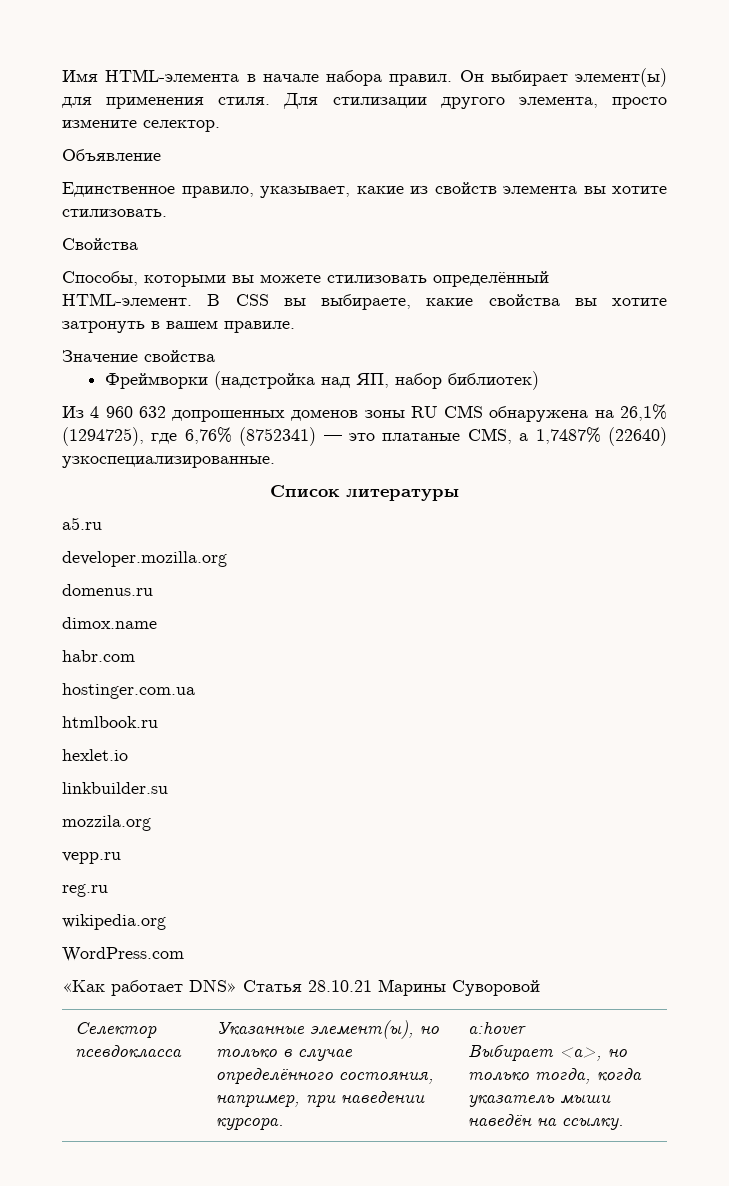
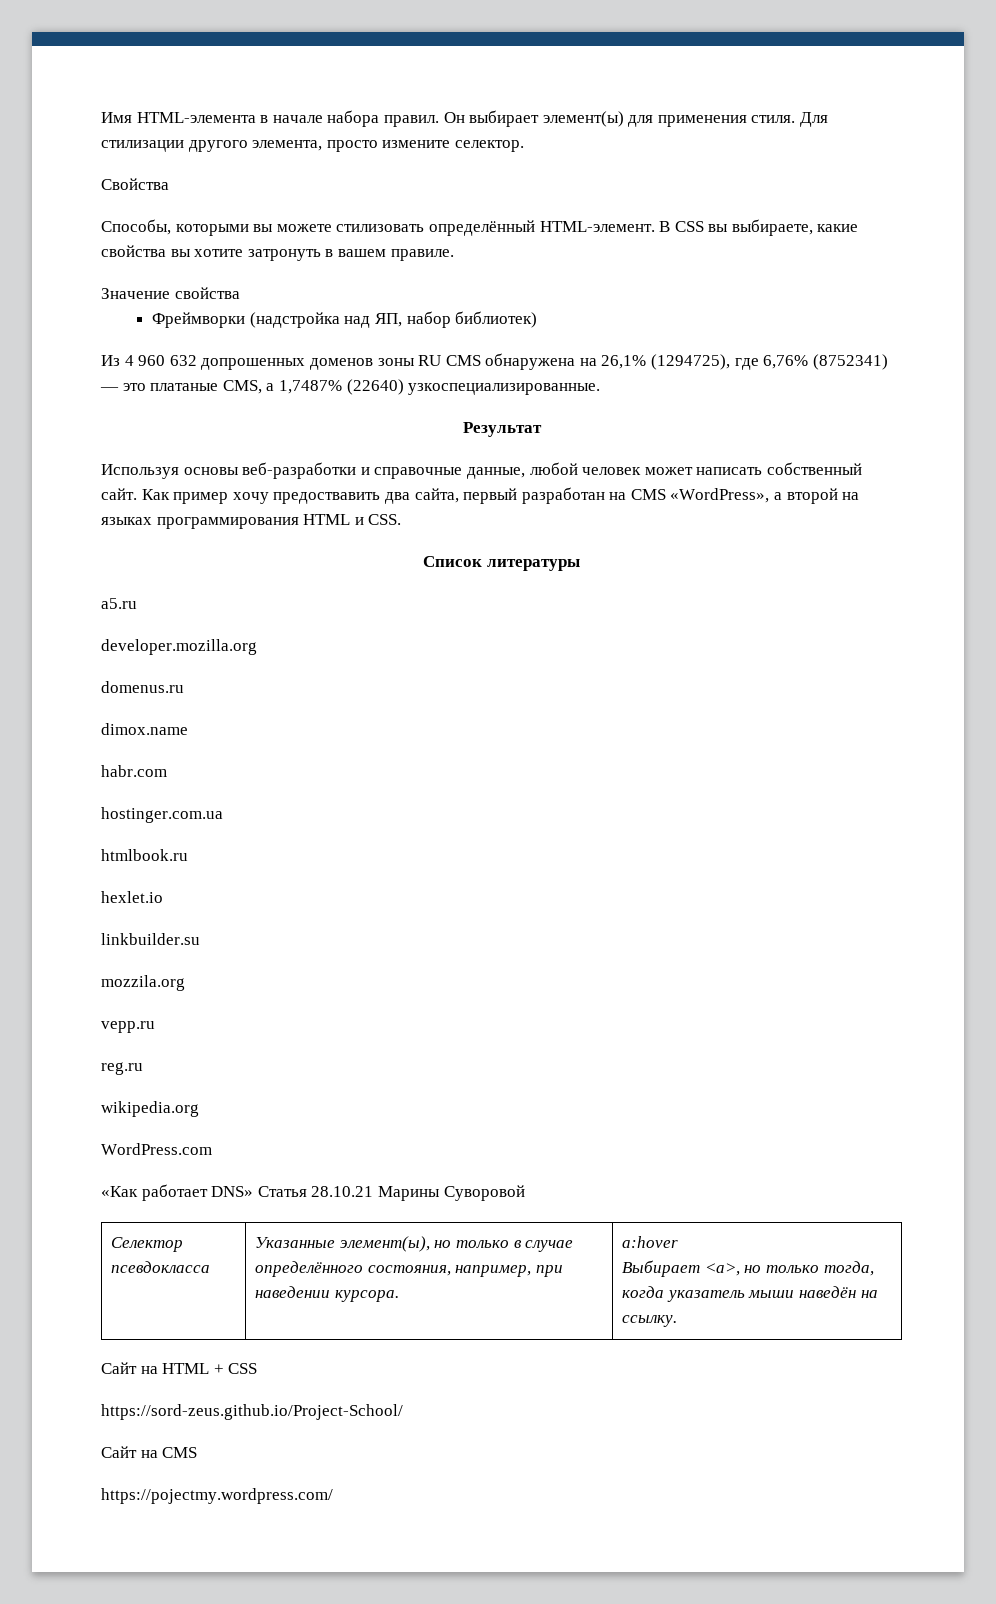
[62,149,161,161] [62,182,667,198] [62,209,167,217] // Объявление // Единственное правило, указывает, какие из свойств элемента вы хотите стилизовать. -> (524, 146) none
(275, 462) none -> [462,422,542,437] [101,462,862,479] [101,487,860,504] [101,514,402,529] // Результат // Используя основы веб-разработки и справочные данные, любой человек может написать собственный сайт. Как пример хочу предоствавить два сайта, первый разработан на CMS «WordPress», а второй на языках программирования HTML и CSS.
(624, 1124) none -> [101,1362,258,1374] [101,1404,403,1420] [101,1446,198,1458] [101,1488,333,1504] // Сайт на HTML + CSS // https://sord-zeus.github.io/Project-School/ // Сайт на CMS // https://pojectmy.wordpress.com/

